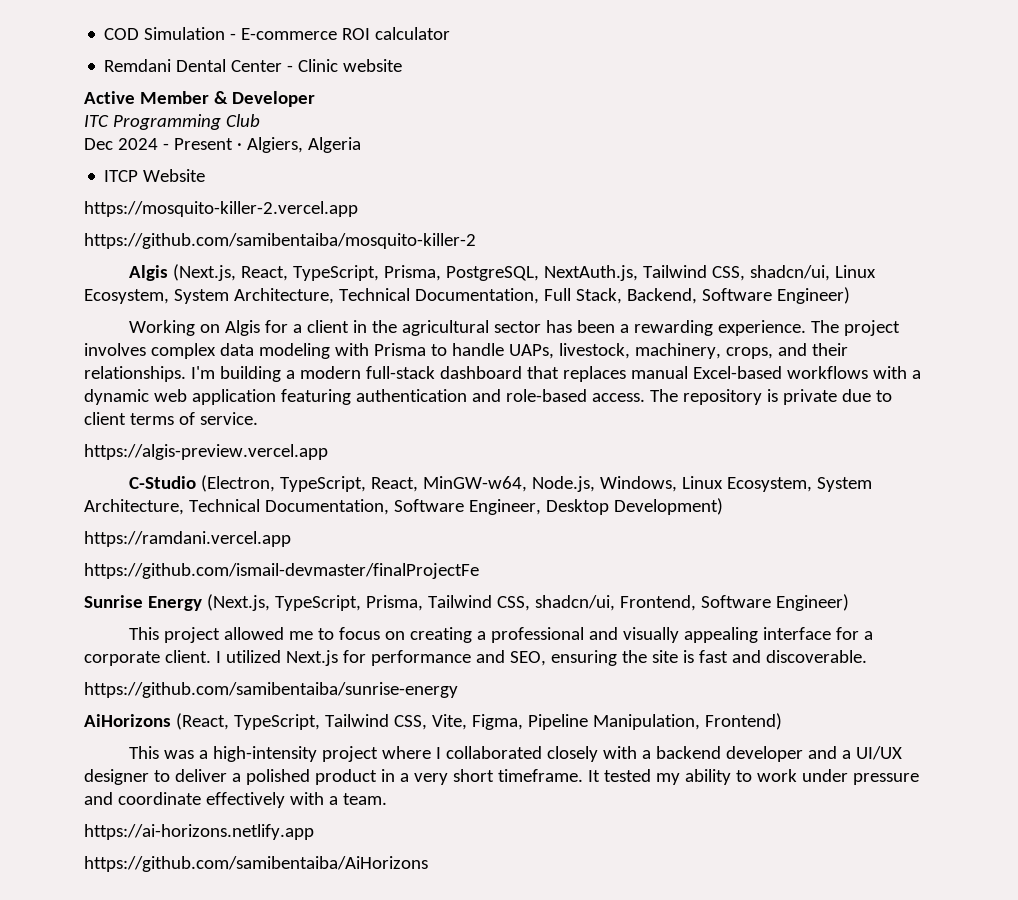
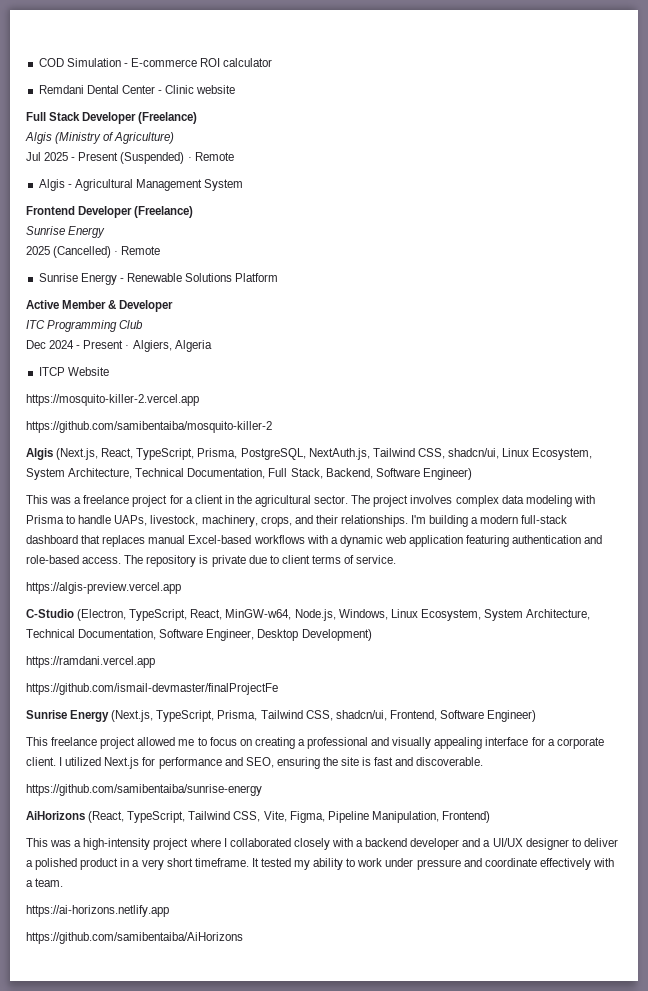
(403, 65) none -> [26,112,198,124] [25,132,175,144] [26,152,234,164] [38,179,244,191] [26,206,194,218] [26,226,106,238] [26,246,161,258] [38,273,279,285] // Full Stack Developer (Freelance) // Algis (Ministry of Agriculture) // Jul 2025 - Present (Suspended) · Remote // Algis - Agricultural Management System // Frontend Developer (Freelance) // Sunrise Energy // 2025 (Cancelled) · Remote // Sunrise Energy - Renewable Solutions Platform
[128,320,260,336] Working on Algis -> [26,495,168,507] This was a freelance project
[493,320,806,336] sector has been a rewarding experience. -> [314,495,349,504] sector.
(159, 633) none -> [51,737,98,746] freelance

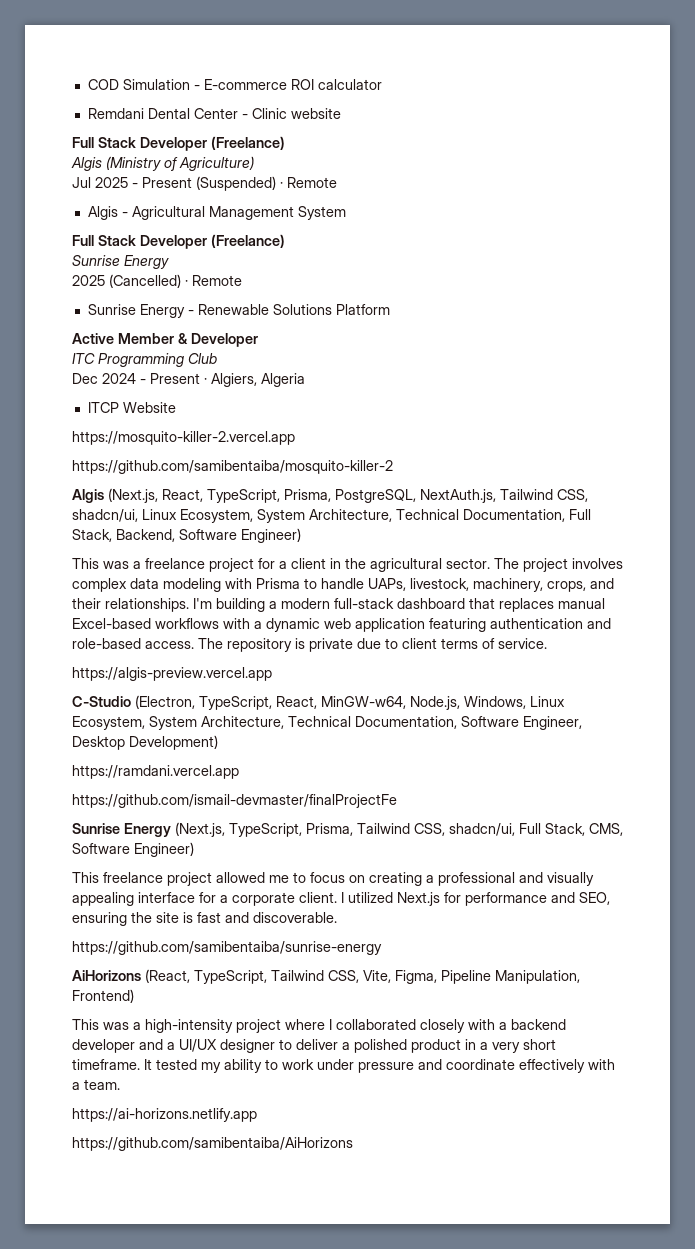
[26,206,75,215] Frontend -> [72,235,136,246] Full Stack
[389,710,437,721] Frontend, -> [519,823,623,836] Full Stack, CMS,

